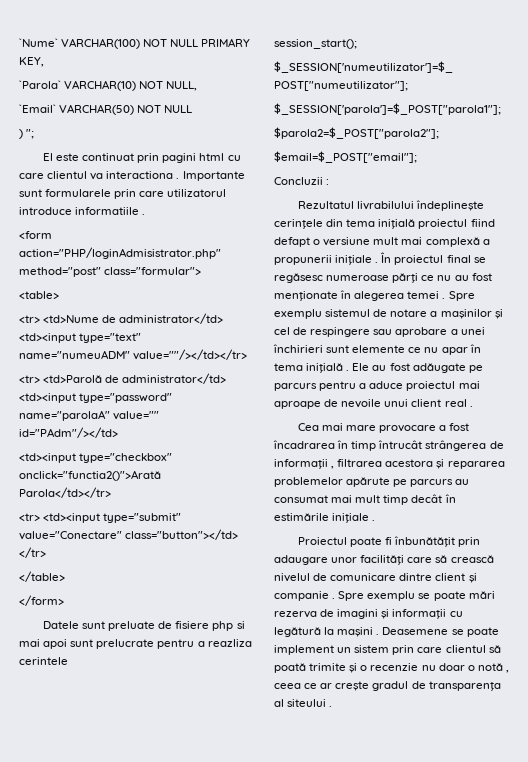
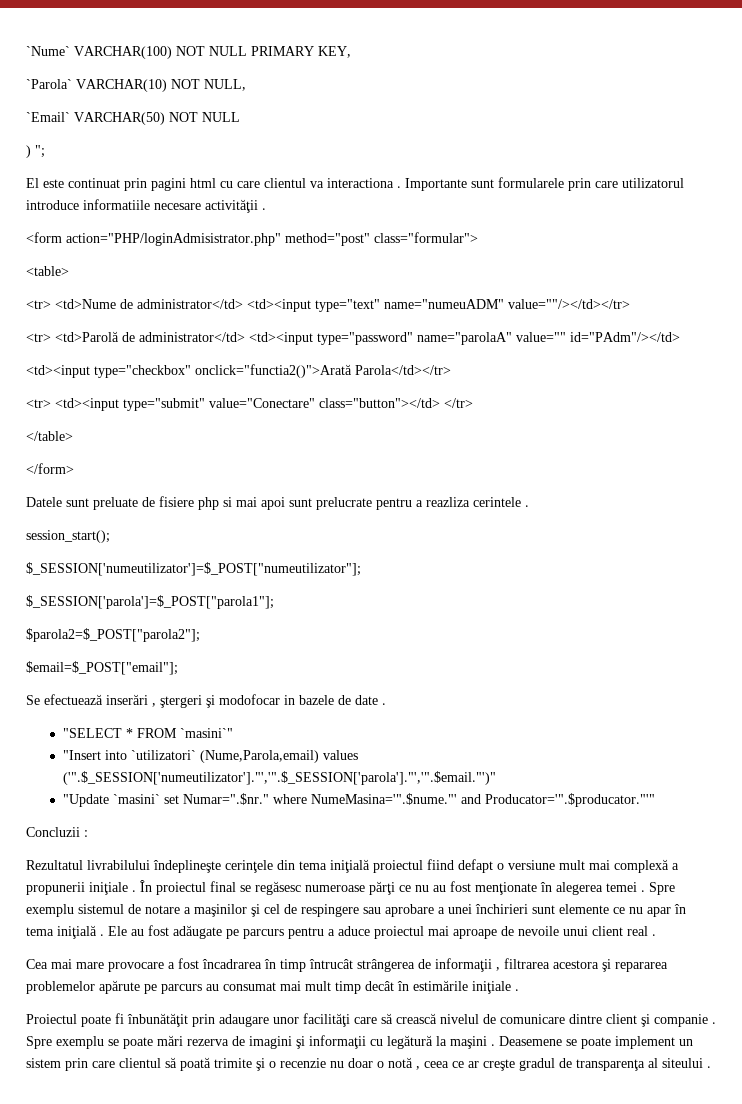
(140, 211) none -> [154,199,258,213] necesare activităţii
(68, 661) none -> [525,505,529,507] .
(417, 157) none -> [26,694,386,708] [62,728,233,738] [62,750,358,763] [62,771,496,785] [62,793,655,807] // Se efectuează inserări , ştergeri şi modofocar in bazele de date . // "SELECT * FROM `masini`" // "Insert into `utilizatori` (Nume,Parola,email) values ('".$_SESSION['numeutilizator']."','".$_SESSION['parola']."','".$email."')" // "Update `masini` set Numar=".$nr." where NumeMasina='".$nume."' and Producator='".$producator."'"

